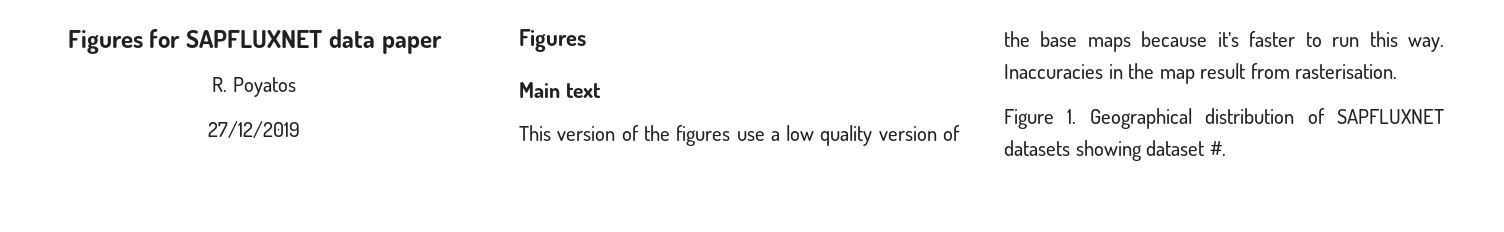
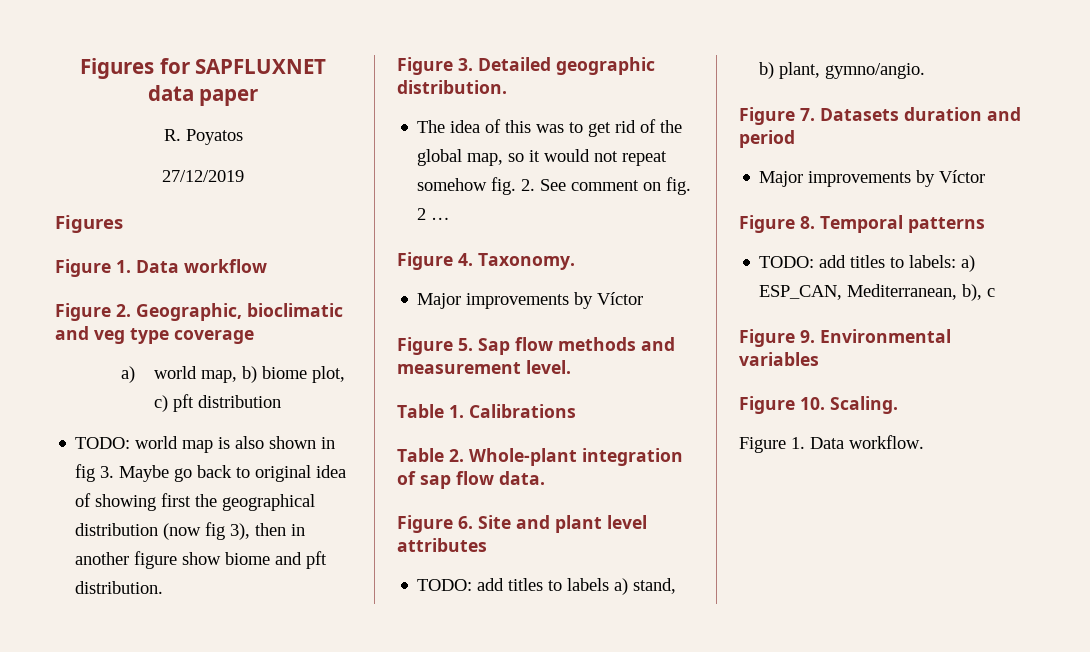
[519,82,601,98] [519,125,961,146] [1004,31,1444,52] [1004,63,1398,84] [1004,108,1444,129] [1004,140,1226,161] Main text // This version of the figures use a low quality version of the base maps because it’s faster to run this way. Inaccuracies in the map result from rasterisation. // Figure 1. Geographical distribution of SAPFLUXNET datasets showing dataset #. -> [55,259,267,277] [55,303,343,321] [55,326,254,344] [121,366,346,383] [154,394,282,412] [75,436,336,453] [75,464,347,482] [75,493,316,511] [75,522,306,540] [75,551,328,569] [75,581,164,594] [397,57,655,75] [397,80,507,94] [417,119,683,137] [417,149,668,166] [417,177,692,195] [417,208,451,220] [397,252,575,270] [417,292,644,309] [397,337,675,355] [397,360,571,374] [397,404,576,418] [397,448,683,466] [397,471,545,489] [397,515,647,533] [397,538,487,552] [417,578,677,595] [759,62,926,79] [739,107,1021,125] [739,130,795,148] [759,170,986,187] [739,215,985,233] [759,255,976,272] [759,284,996,301] [739,329,951,347] [739,352,819,366] [739,396,898,414] [739,435,924,453] Figure 1. Data workflow // Figure 2. Geographic, bioclimatic and veg type coverage // a) world map, b) biome plot, c) pft distribution // TODO: world map is also shown in fig 3. Maybe go back to original idea of showing first the geographical distribution (now fig 3), then in another figure show biome and pft distribution. // Figure 3. Detailed geographic distribution. // The idea of this was to get rid of the global map, so it would not repeat somehow fig. 2. See comment on fig. 2 … // Figure 4. Taxonomy. // Major improvements by Víctor // Figure 5. Sap flow methods and measurement level. // Table 1. Calibrations // Table 2. Whole-plant integration of sap flow data. // Figure 6. Site and plant level attributes // TODO: add titles to labels a) stand, b) plant, gymno/angio. // Figure 7. Datasets duration and period // Major improvements by Víctor // Figure 8. Temporal patterns // TODO: add titles to labels: a) ESP_CAN, Mediterranean, b), c // Figure 9. Environmental variables // Figure 10. Scaling. // Figure 1. Data workflow.

